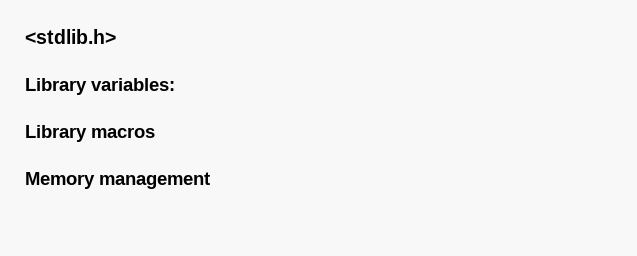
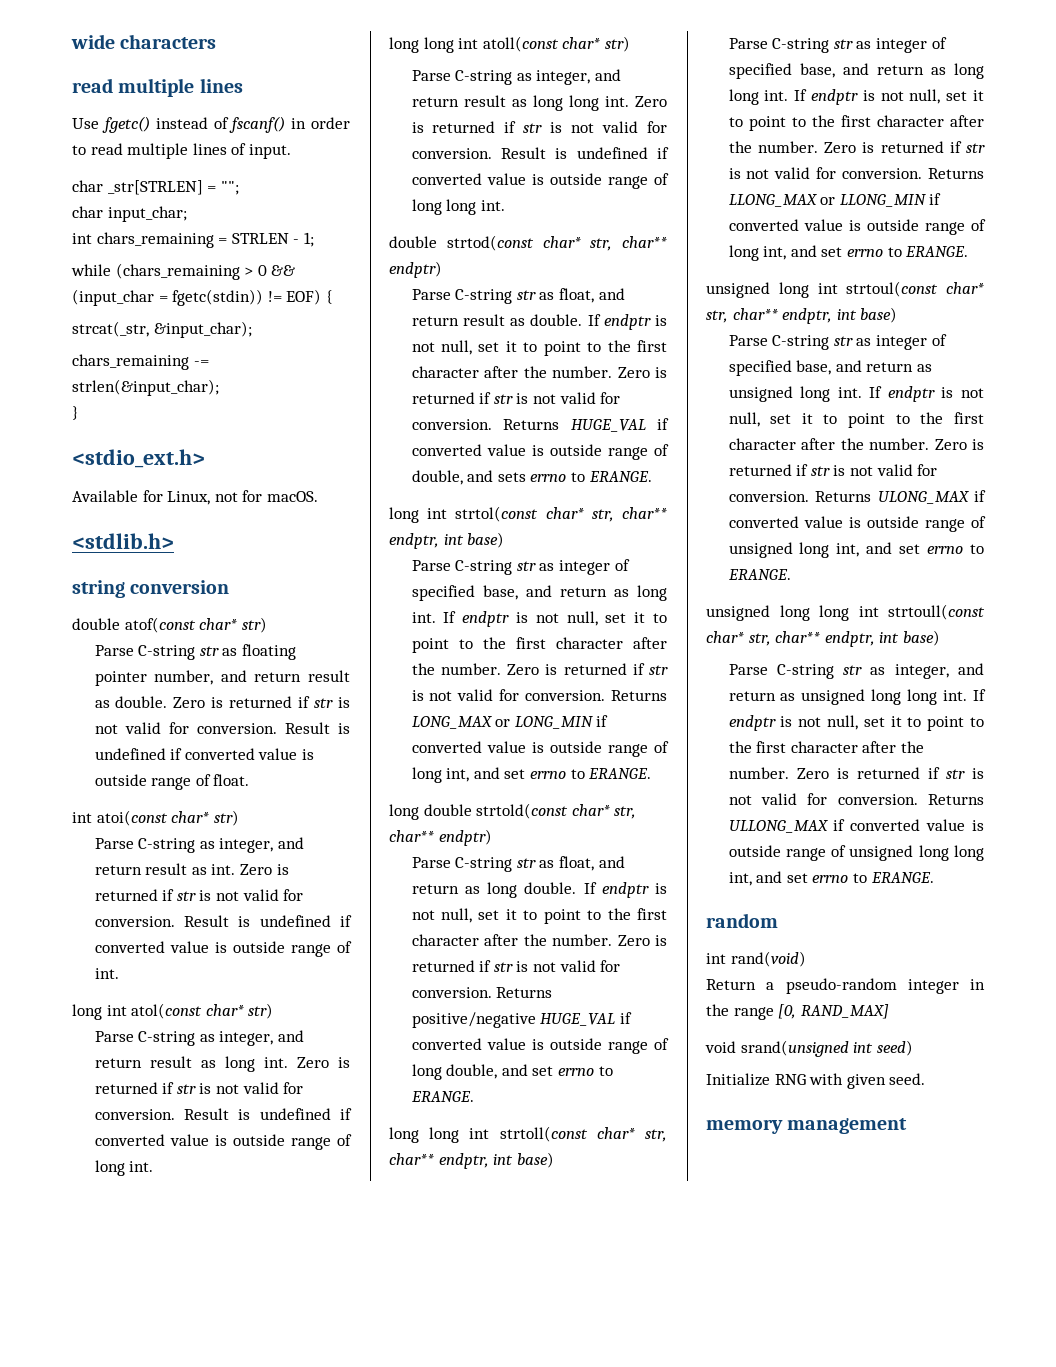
[25,29,116,44] [25,78,175,95] [25,125,155,142] [25,172,95,189] <stdlib.h> // Library variables: // Library macros // Memory -> [71,34,217,49] [72,78,243,97] [72,116,350,133] [72,143,291,159] [72,180,239,195] [72,206,187,222] [72,232,314,248] [71,263,296,280] [72,289,333,306] [72,321,252,338] [72,354,209,370] [72,379,219,396] [72,406,79,420] [72,449,205,468] [72,490,318,505] [72,533,174,549] [72,580,230,598] [72,617,267,633] [94,644,296,660] [94,670,350,686] [94,696,350,708] [94,722,350,734] [94,748,314,760] [94,774,250,790] [72,810,239,826] [94,837,304,853] [94,863,289,875] [94,889,304,901] [94,915,352,927] [94,941,352,957] [94,968,119,979] [72,1003,274,1020] [94,1030,304,1046] [94,1056,350,1072] [94,1082,304,1094] [94,1108,352,1120] [94,1134,352,1150] [94,1160,154,1176] [389,36,630,53] [411,69,621,85] [411,95,667,111] [411,121,667,133] [411,147,669,159] [411,173,669,189] [411,199,505,215] [389,235,667,251] [389,261,442,278] [411,288,625,304] [411,314,667,330] [411,340,667,356] [411,366,667,378] [411,392,621,404] [411,418,669,432] [411,444,669,460] [411,470,652,485] [389,506,667,523] [389,532,505,549] [411,559,630,575] [411,585,667,601] [411,611,667,627] [411,637,667,653] [411,663,668,675] [411,689,667,701] [411,715,609,729] [411,741,669,757] [411,767,652,783] [389,803,637,820] [389,829,492,846] [411,856,625,872] [411,882,667,898] [411,908,667,924] [411,934,667,946] [411,960,621,972] [411,987,553,998] [411,1012,632,1028] [411,1038,669,1054] [411,1064,613,1080] [410,1091,474,1102] [389,1126,667,1143] [389,1152,554,1169] [728,37,947,53] [728,63,984,79] [728,89,984,105] [728,115,984,131] [728,141,985,153] [728,167,984,179] [728,193,942,207] [728,219,986,235] [728,245,969,261] [706,281,984,298] [706,307,898,324] [728,334,947,350] [728,360,932,376] [728,386,984,402] [728,412,984,428] [728,438,984,450] [728,464,938,476] [728,490,986,504] [728,516,986,532] [728,542,984,558] [727,569,791,580] [706,604,985,621] [706,630,940,647] [728,663,984,679] [728,689,986,705] [728,715,984,731] [728,741,924,753] [728,767,984,779] [728,793,984,805] [728,819,984,833] [728,845,984,861] [728,871,934,886] [706,913,778,928] [706,951,806,967] [706,978,985,994] [706,1004,889,1020] [705,1040,913,1057] [706,1073,926,1089] [706,1119,783,1134] wide characters // read multiple lines // Use fgetc() instead of fscanf() in order to read multiple lines of input. // char _str[STRLEN] = ""; // char input_char; // int chars_remaining = STRLEN - 1; // while (chars_remaining > 0 && (input_char = fgetc(stdin)) != EOF) { // strcat(_str, &input_char); // chars_remaining -= strlen(&input_char); // } // <stdio_ext.h> // Available for Linux, not for macOS. // <stdlib.h> // string conversion // double atof(const char* str) // Parse C-string str as floating pointer number, and return result as double. Zero is returned if str is not valid for conversion. Result is undefined if converted value is outside range of float. // int atoi(const char* str) // Parse C-string as integer, and return result as int. Zero is returned if str is not valid for conversion. Result is undefined if converted value is outside range of int. // long int atol(const char* str) // Parse C-string as integer, and return result as long int. Zero is returned if str is not valid for conversion. Result is undefined if converted value is outside range of long int. // long long int atoll(const char* str) // Parse C-string as integer, and return result as long long int. Zero is returned if str is not valid for conversion. Result is undefined if converted value is outside range of long long int. // double strtod(const char* str, char** endptr) // Parse C-string str as float, and return result as double. If endptr is not null, set it to point to the first character after the number. Zero is returned if str is not valid for conversion. Returns HUGE_VAL if converted value is outside range of double, and sets errno to ERANGE. // long int strtol(const char* str, char** endptr, int base) // Parse C-string str as integer of specified base, and return as long int. If endptr is not null, set it to point to the first character after the number. Zero is returned if str is not valid for conversion. Returns LONG_MAX or LONG_MIN if converted value is outside range of long int, and set errno to ERANGE. // long double strtold(const char* str, char** endptr) // Parse C-string str as float, and return as long double. If endptr is not null, set it to point to the first character after the number. Zero is returned if str is not valid for conversion. Returns positive/negative HUGE_VAL if converted value is outside range of long double, and set errno to ERANGE. // long long int strtoll(const char* str, char** endptr, int base) // Parse C-string str as integer of specified base, and return as long long int. If endptr is not null, set it to point to the first character after the number. Zero is returned if str is not valid for conversion. Returns LLONG_MAX or LLONG_MIN if converted value is outside range of long int, and set errno to ERANGE. // unsigned long int strtoul(const char* str, char** endptr, int base) // Parse C-string str as integer of specified base, and return as unsigned long int. If endptr is not null, set it to point to the first character after the number. Zero is returned if str is not valid for conversion. Returns ULONG_MAX if converted value is outside range of unsigned long int, and set errno to ERANGE. // unsigned long long int strtoull(const char* str, char** endptr, int base) // Parse C-string str as integer, and return as unsigned long long int. If endptr is not null, set it to point to the first character after the number. Zero is returned if str is not valid for conversion. Returns ULLONG_MAX if converted value is outside range of unsigned long long int, and set errno to ERANGE. // random // int rand(void) // Return a pseudo-random integer in the range [0, RAND_MAX] // void srand(unsigned int seed) // Initialize RNG with given seed. // memory

